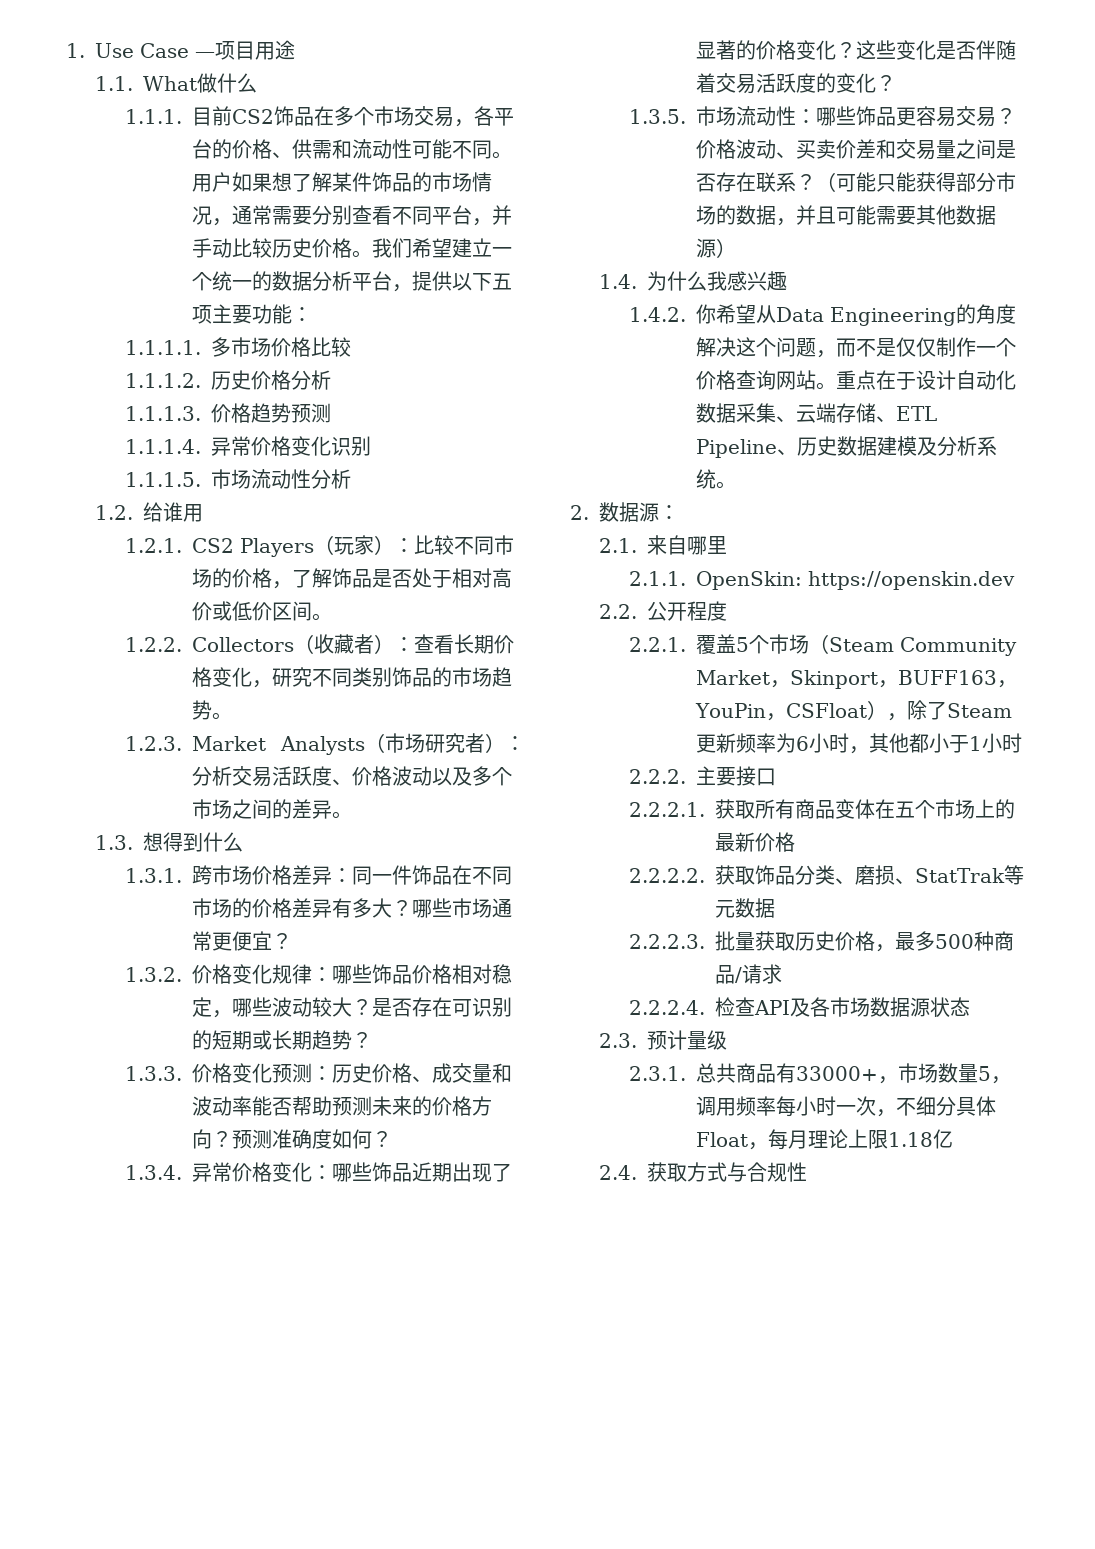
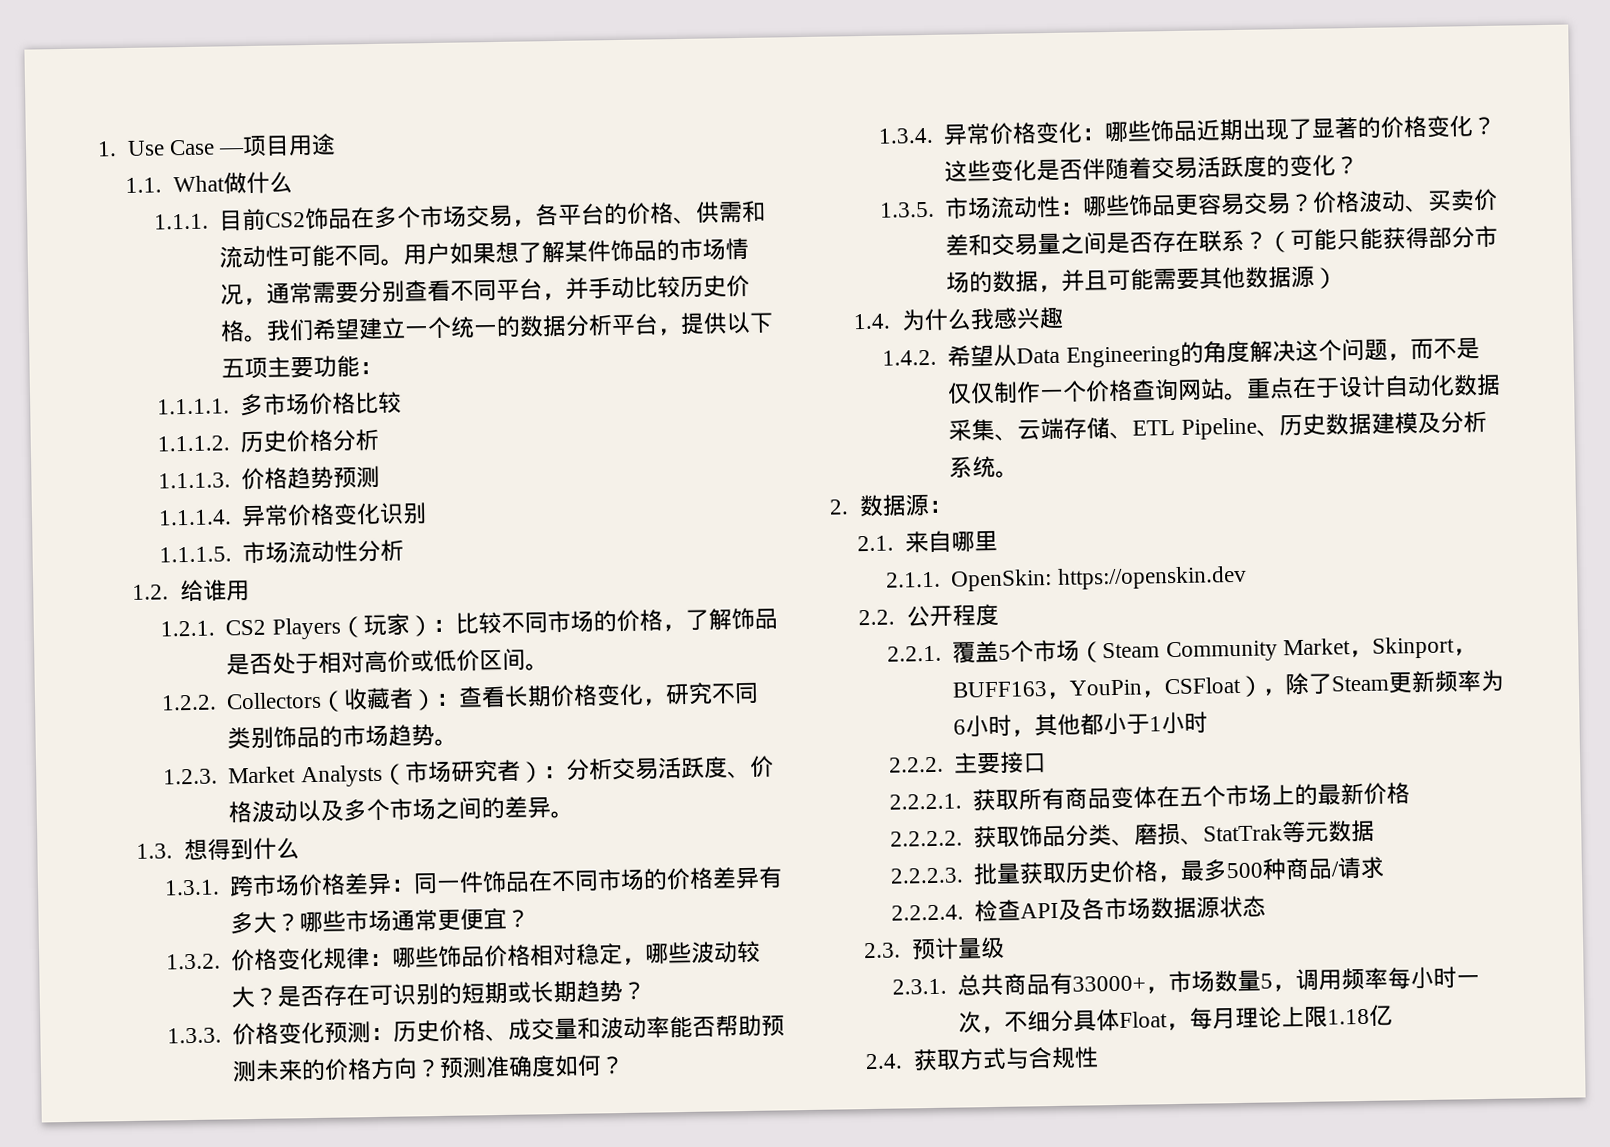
[695,304,716,324] 你 -> (937, 357) none

